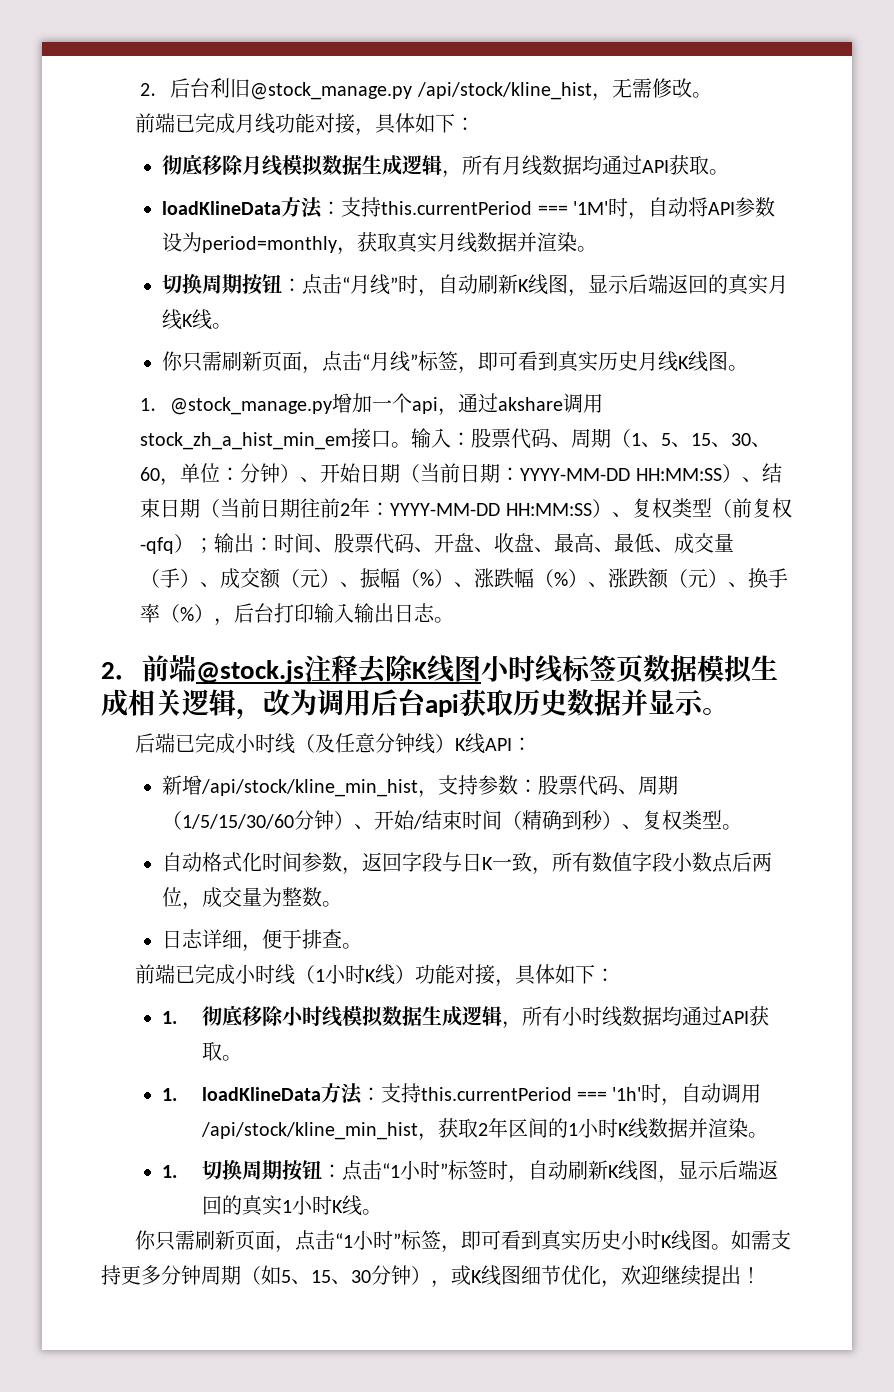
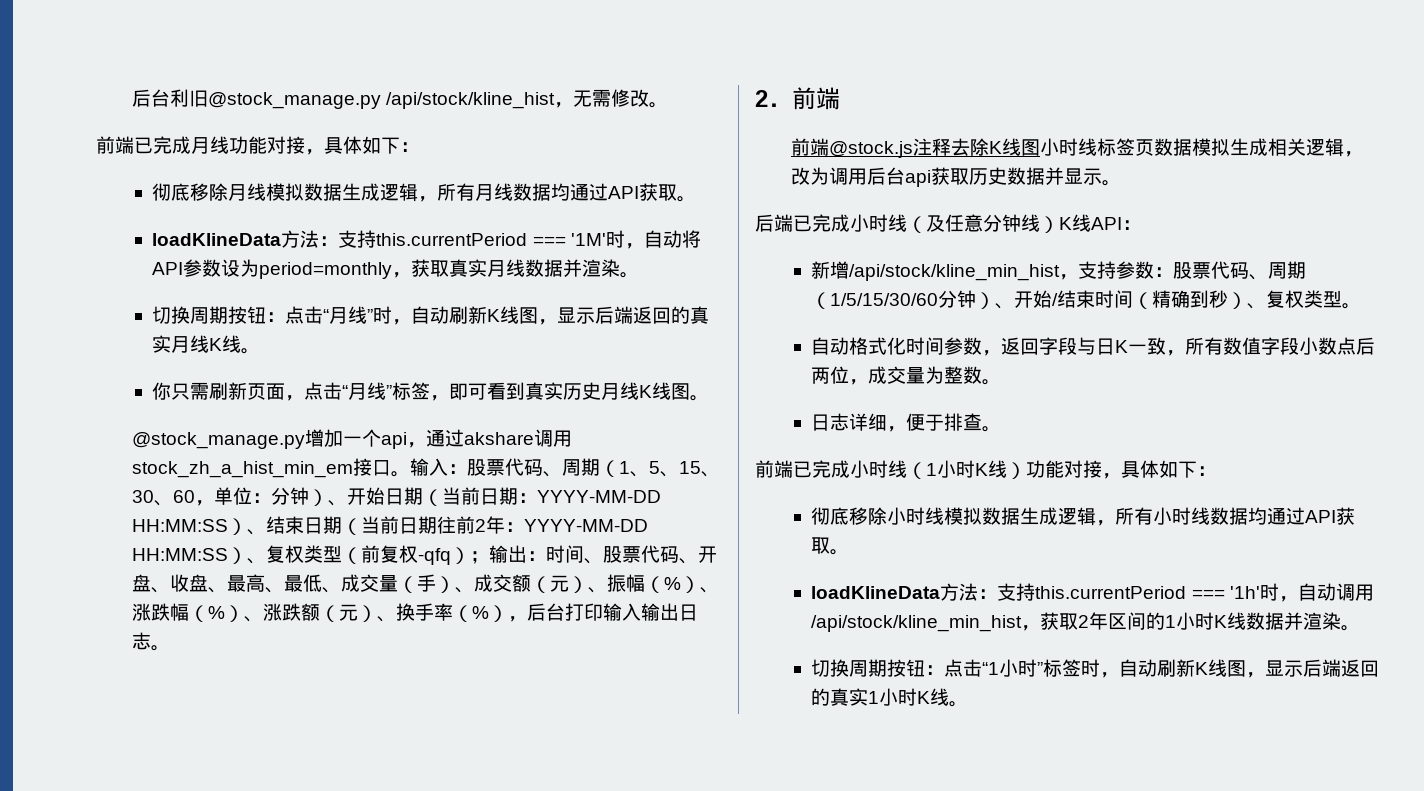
[140,83,171,96] 2． -> (131, 98) none
[140,398,171,411] 1． -> (710, 398) none
(196, 668) none -> [790,138,829,156] // 前端
[162,1011,178,1024] 1. -> (1216, 471) none
[162,1088,178,1101] 1. -> (850, 552) none
[162,1165,178,1178] 1. -> (1361, 628) none
[134,1230,791,1253] [101,1265,761,1288] // 你只需刷新页面，点击“1小时”标签，即可看到真实历史小时K线图。如需支持更多分钟周期（如5、15、30分钟），或K线图细节优化，欢迎继续提出！ -> (969, 704) none

